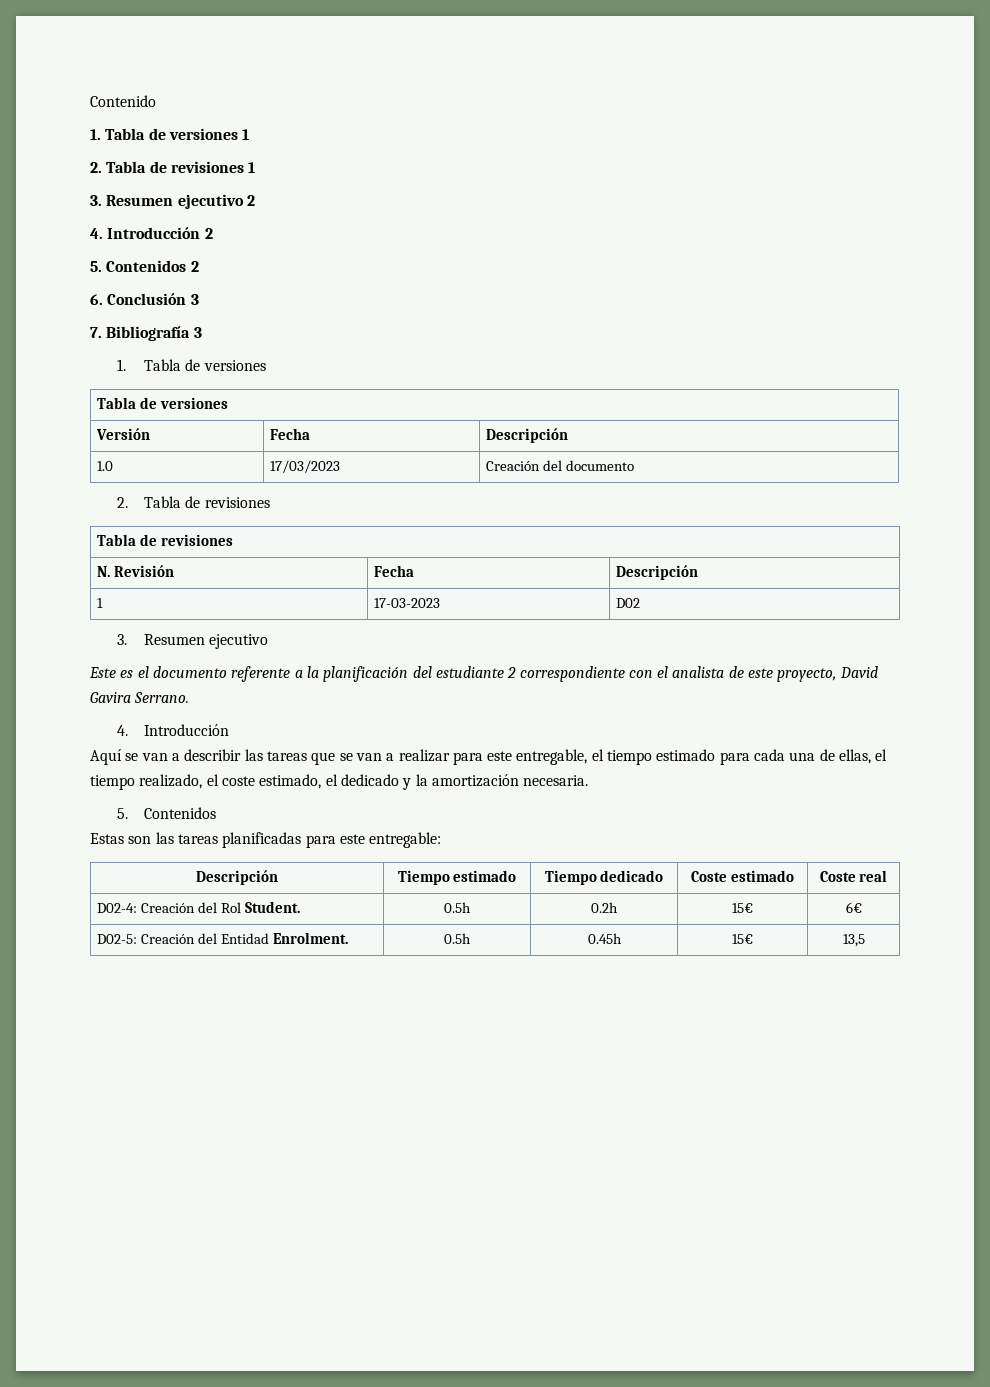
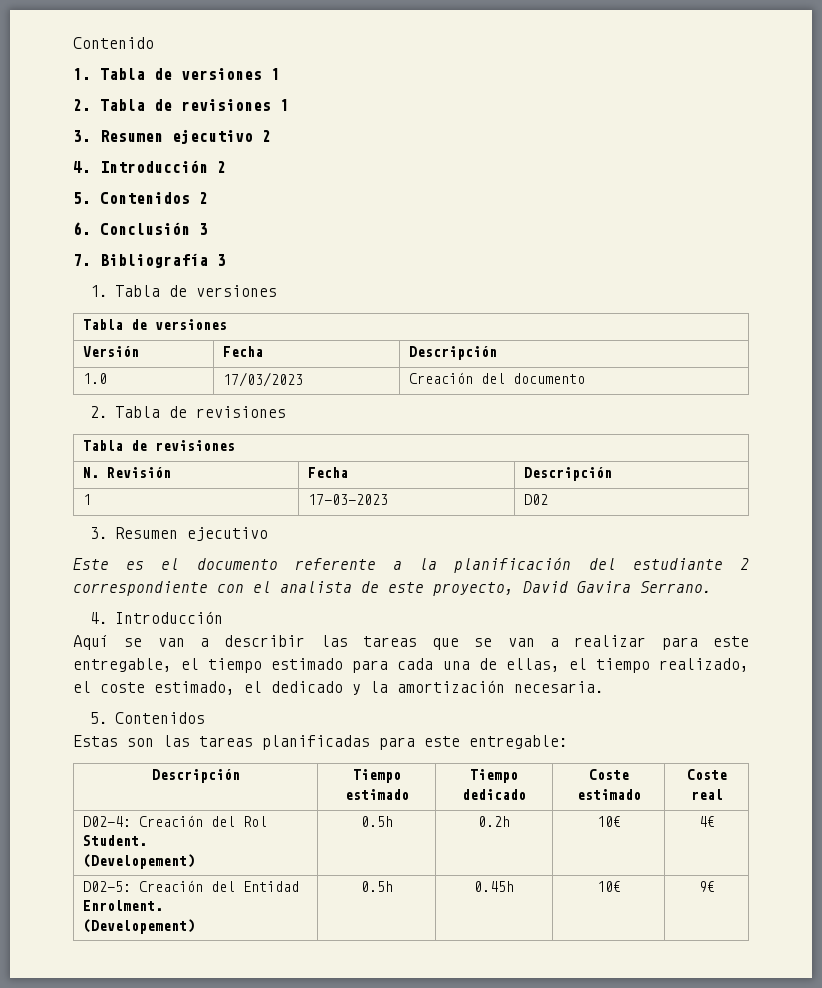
(300, 907) none -> [82,854,195,869] // (Developement)
[732,903,753,913] [845,902,862,913] 15€ | 6€ -> [596,816,621,827] [698,816,715,827] 10€ | 4€
(348, 938) none -> [82,919,195,934] // (Developement)
[732,934,753,944] [842,934,865,947] 15€ | 13,5 -> [596,881,621,892] [698,881,715,892] 10€ | 9€

